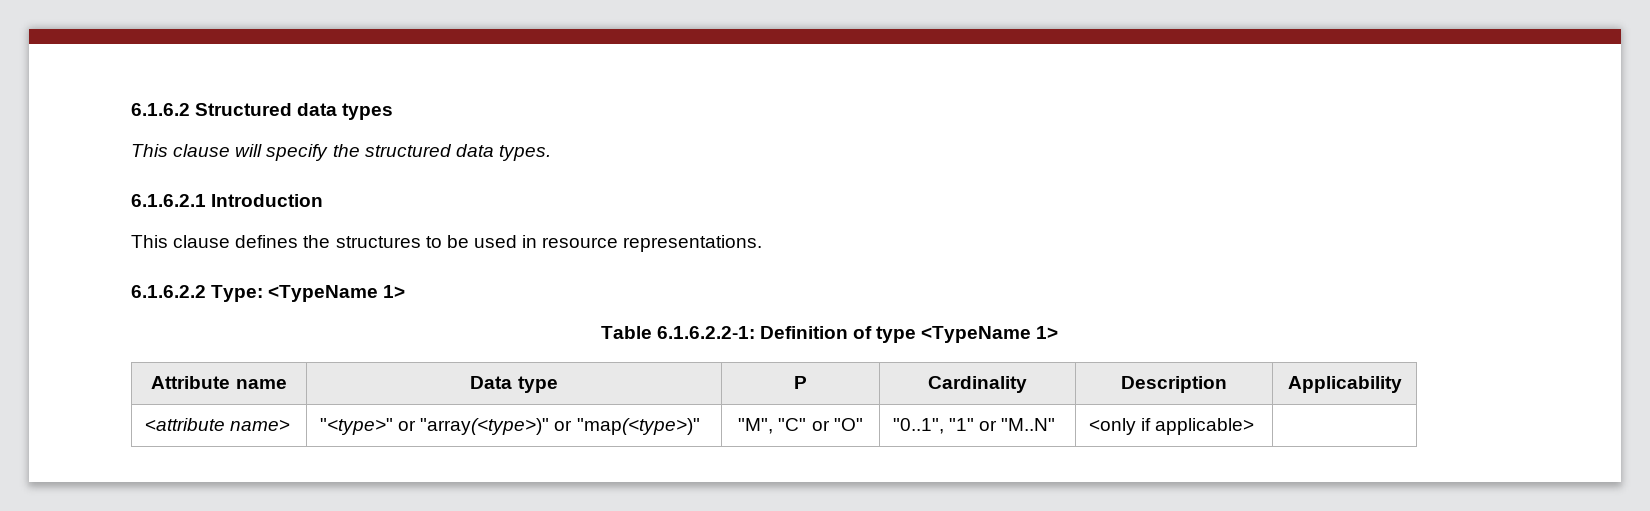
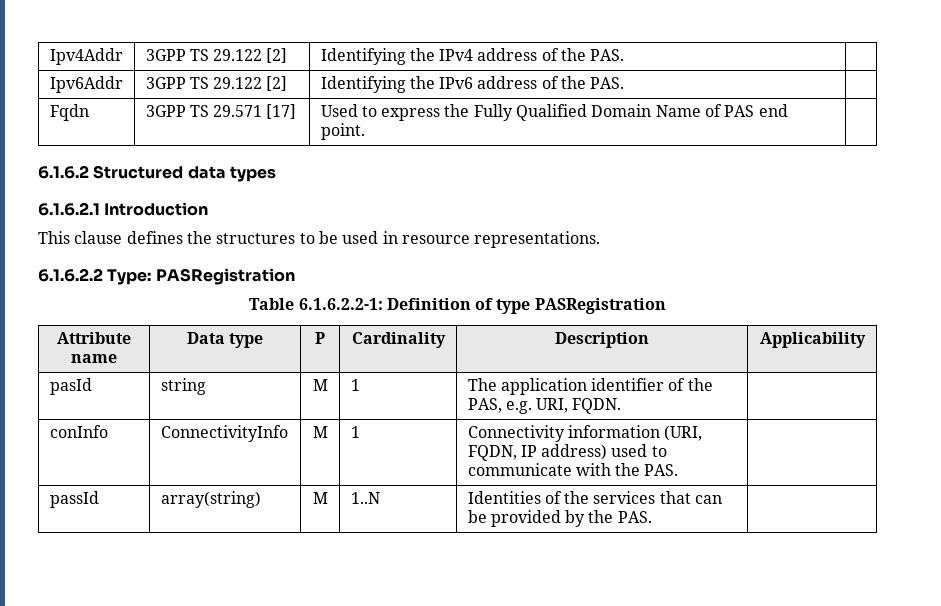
[131,103,394,120] [131,144,551,161] 6.1.6.2 Structured data types // This clause will specify the structured data types. -> [49,48,123,65] [145,48,288,63] [320,48,625,65] [49,76,123,93] [145,76,288,91] [320,76,625,93] [49,104,89,121] [145,104,297,119] [320,104,788,121] [320,123,365,140] [38,165,276,182] Ipv4Addr | 3GPP TS 29.122 [2] | Identifying the IPv4 address of the PAS. | // Ipv6Addr | 3GPP TS 29.122 [2] | Identifying the IPv6 address of the PAS. | // Fqdn | 3GPP TS 29.571 [17] | Used to express the Fully Qualified Domain Name of PAS end point. | // 6.1.6.2 Structured data types
[268,285,406,302] <TypeName 1> -> [155,268,295,285] PASRegistration
[921,326,1059,343] <TypeName 1> -> [534,298,666,314] PASRegistration
[145,418,291,431] [320,418,700,435] [738,418,863,434] [893,418,1056,434] [1089,418,1255,435] <attribute name> | "<type>" or "array(<type>)" or "map(<type>)" | "M", "C" or "O" | "0..1", "1" or "M..N" | <only if applicable> -> [49,378,92,395] [160,378,206,395] [312,379,328,391] [350,379,360,391] [467,378,713,395] [467,398,622,414] [49,425,108,438] [160,425,288,442] [312,426,328,438] [350,426,360,438] [467,425,703,442] [467,444,667,461] [467,463,679,476] [49,491,99,508] [160,491,261,508] [312,492,328,504] [350,492,380,504] [467,491,723,504] [467,510,652,527] pasId | string | M | 1 | The application identifier of the PAS, e.g. URI, FQDN. | // conInfo | ConnectivityInfo | M | 1 | Connectivity information (URI, FQDN, IP address) used to communicate with the PAS. | // passId | array(string) | M | 1..N | Identities of the services that can be provided by the PAS.

